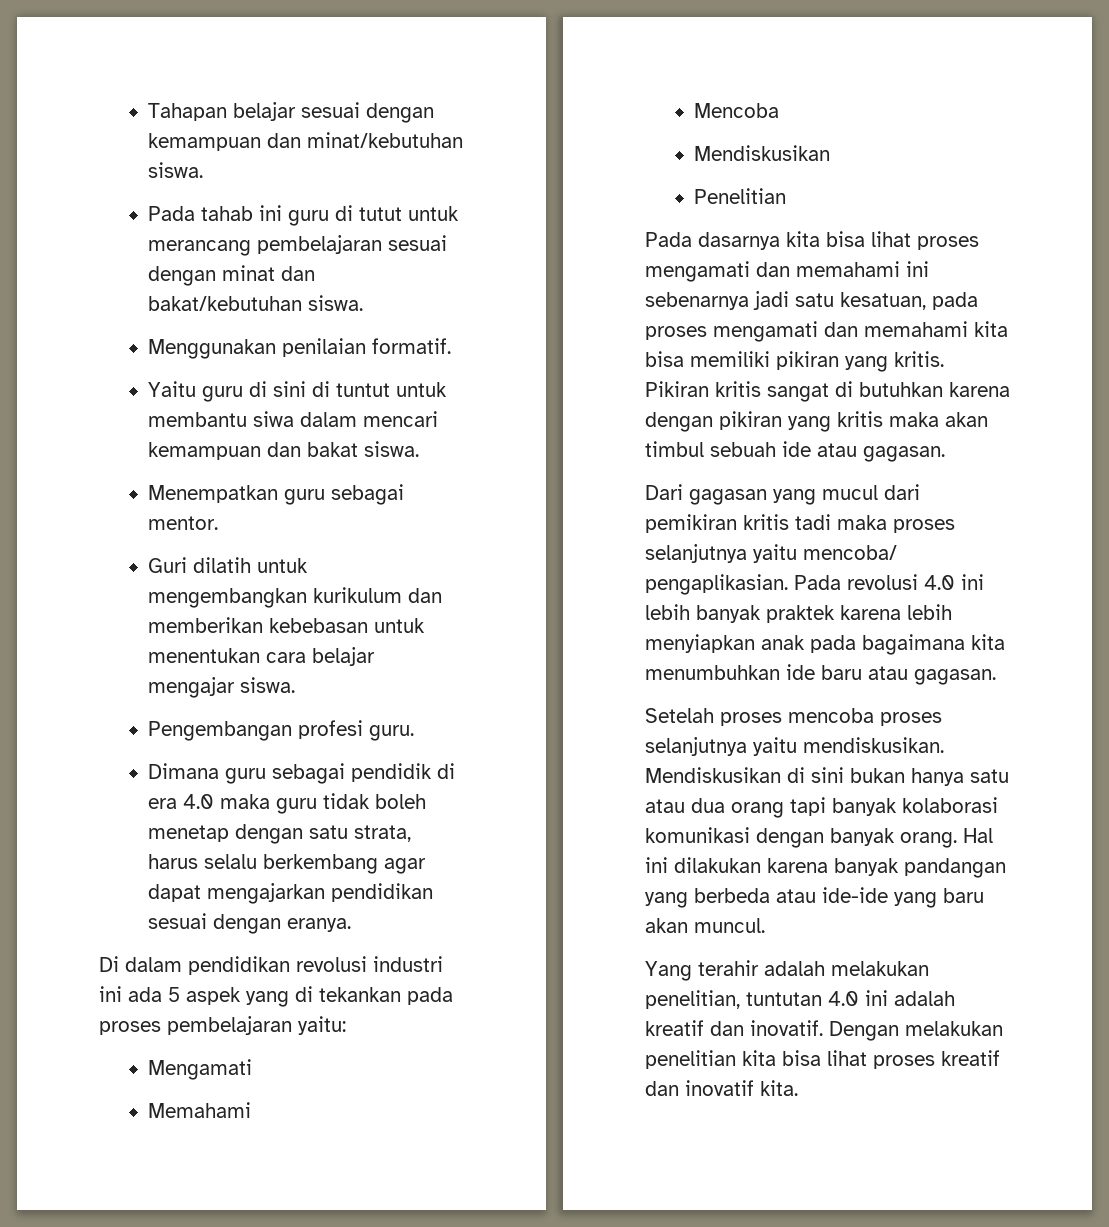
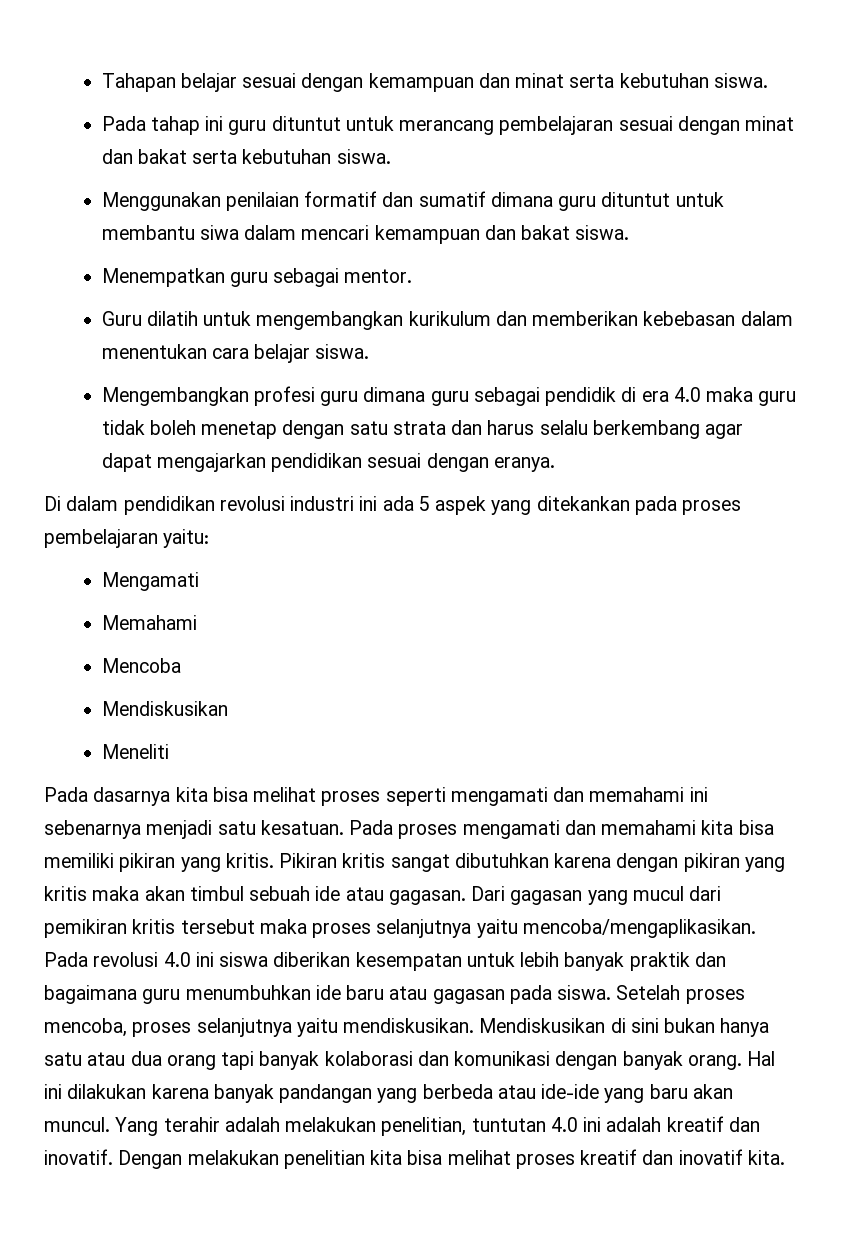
[307,132,464,148] minat/kebutuhan -> [515,73,709,88] minat serta kebutuhan
[201,206,254,221] tahab -> [150,116,200,135] tahap
[335,205,403,221] di tutut -> [271,116,341,131] dituntut
[148,296,303,311] bakat/kebutuhan -> [137,149,332,164] bakat serta kebutuhan
[372,338,452,354] [148,381,391,402] formatif. // Yaitu guru di sini di tuntut -> [304,191,671,211] formatif dan sumatif dimana guru dituntut
[148,557,188,573] Guri -> [101,311,142,326] Guru
[374,618,426,633] untuk -> [740,311,793,326] dalam
[148,677,296,698] [148,720,415,741] [148,763,220,779] mengajar siswa. // Pengembangan profesi guru. // Dimana -> [315,344,370,359] [101,386,426,406] siswa. // Mengembangkan profesi guru dimana
[354,825,412,842] strata, -> [392,420,483,435] strata dan
[295,986,401,1002] di tekankan -> [536,496,630,511] ditekankan
[694,188,787,204] Penelitian -> [101,744,169,759] Meneliti
[871,231,979,250] lihat proses -> [253,787,446,806] melihat proses seperti
[753,291,978,310] jadi satu kesatuan, pada -> [146,820,394,839] menjadi satu kesatuan. Pada
[835,381,943,397] di butuhkan -> [454,853,549,868] dibutuhkan
(945, 454) // -> (466, 897) none
[795,514,831,530] tadi -> [180,919,255,934] tersebut
[803,545,897,560] [645,574,788,595] mencoba/ pengaplikasian. -> [522,919,756,938] mencoba/mengaplikasikan.
[645,604,952,623] [645,634,1005,655] lebih banyak praktek karena lebih menyiapkan anak pada bagaimana kita -> [219,952,726,971] [44,985,181,1004] siswa diberikan kesempatan untuk lebih banyak praktik dan bagaimana guru
[914,669,996,685] gagasan. // -> [432,985,612,1004] gagasan pada siswa.
[788,708,874,723] mencoba -> [44,1018,127,1037] mencoba,
(998, 805) none -> [417,1051,449,1066] dan
(765, 925) // -> (110, 1124) none
[827,1050,867,1066] lihat -> [447,1150,511,1165] melihat

